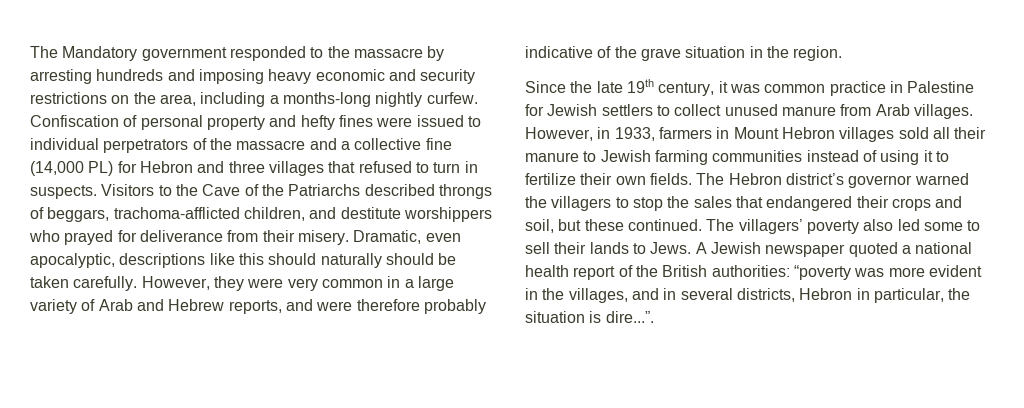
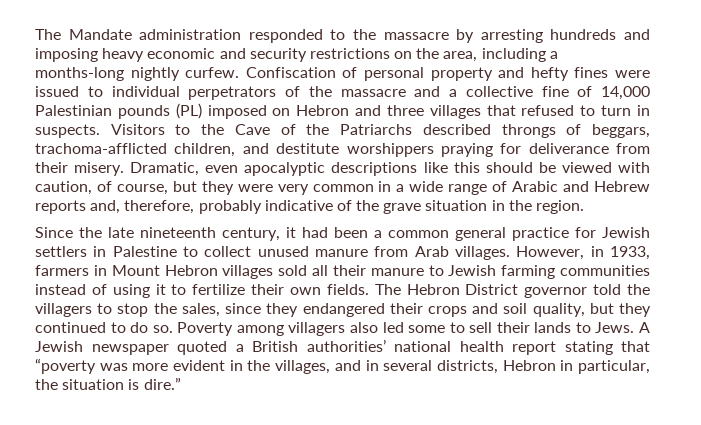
[30,46,227,61] The Mandatory government -> [35,29,242,40] The Mandate administration
[30,161,137,176] (14,000 PL) for -> [577,86,650,100] [35,103,291,119] of 14,000 Palestinian pounds (PL) imposed on
[29,230,114,245] who prayed -> [440,143,493,157] praying
[30,253,115,268] apocalyptic, -> [244,162,326,176] apocalyptic
[320,253,457,268] [30,276,210,291] naturally should be taken carefully. However, -> [538,162,650,173] [35,181,197,195] be viewed with caution, of course, but
[417,276,454,291] [30,299,420,314] large variety of Arab and Hebrew reports, and were therefore -> [409,181,650,195] [35,200,195,214] wide range of Arabic and Hebrew reports and, therefore,
[626,79,654,93] 19th -> [140,227,216,238] nineteenth
[729,81,975,96] was common practice in Palestine -> [302,227,569,241] had been a common general practice
(653, 110) none -> [93,246,177,257] in Palestine
[785,173,969,188] district’s governor warned -> [465,284,622,298] District governor told
[693,196,763,208] sales that -> [181,303,299,317] sales, since they
[525,219,859,234] soil, but these continued. The villagers’ poverty -> [503,303,651,317] [35,322,346,336] soil quality, but they continued to do so. Poverty among villagers
(911, 249) none -> [252,339,386,352] British authorities’
[618,265,790,277] of the British authorities: -> [564,341,650,355] stating that
[605,311,654,323] dire...”. -> [143,377,181,390] dire.”

